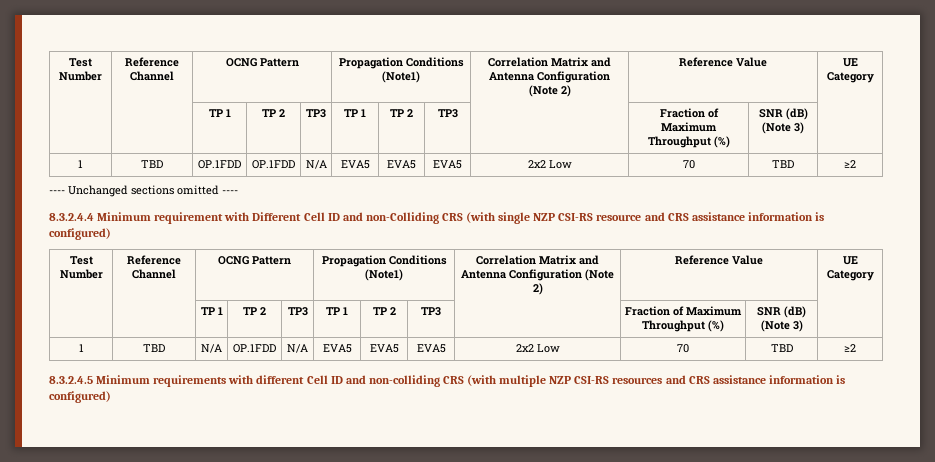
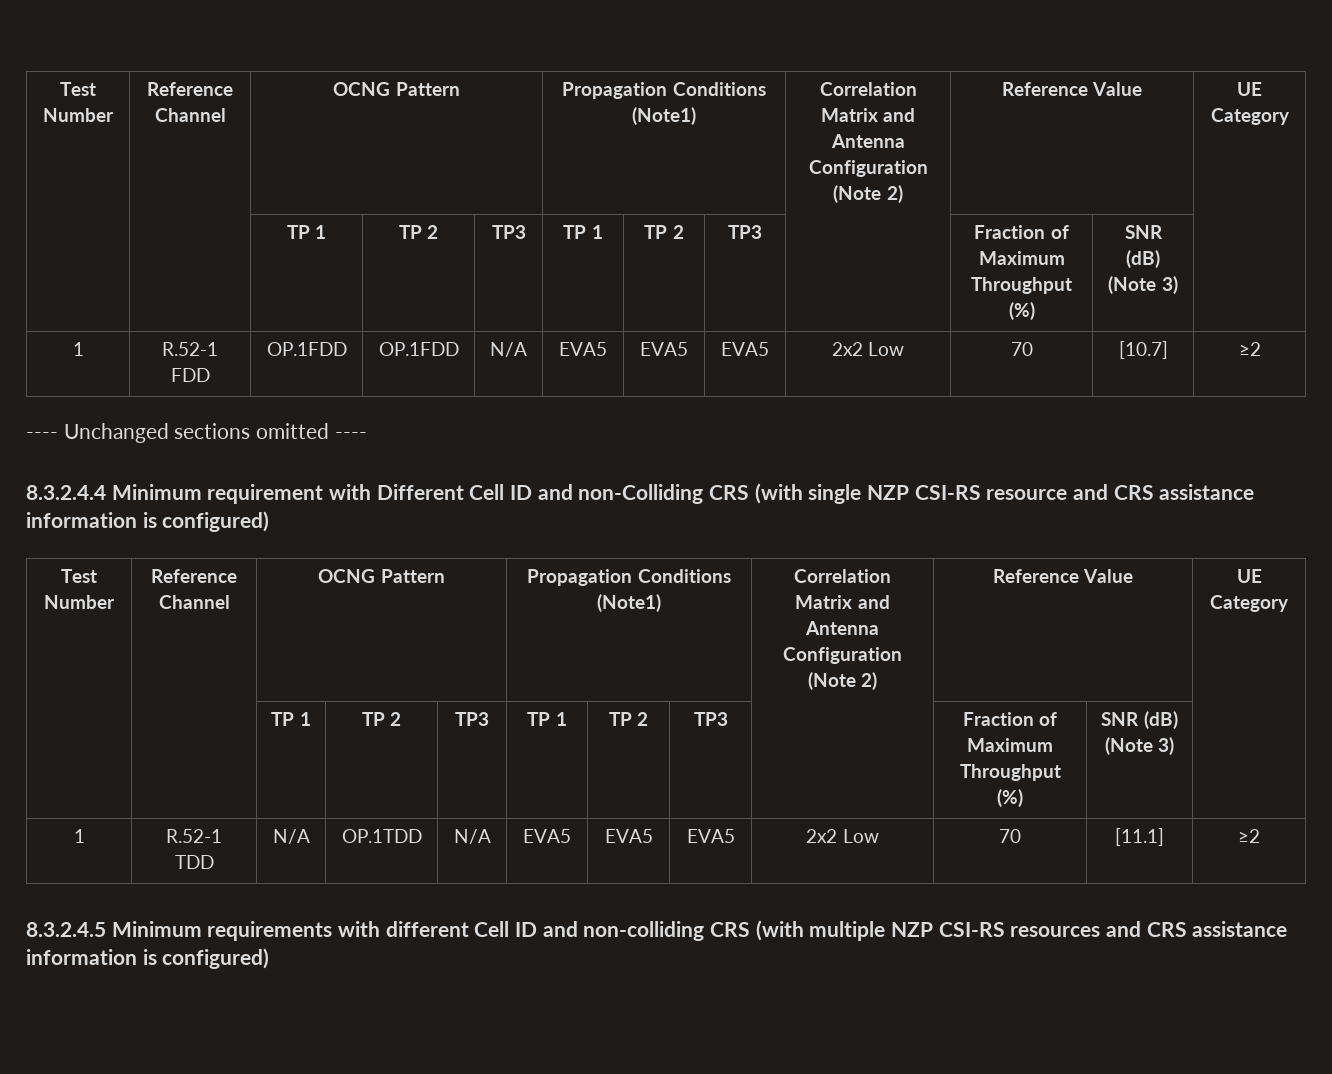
[141,160,163,168] TBD -> [162,342,218,356] [170,368,210,382] R.52-1 FDD
[772,160,794,168] TBD -> [1118,341,1168,359] [10.7]
[143,344,165,352] [201,344,222,353] [233,344,276,353] [287,344,308,353] [322,344,352,353] [369,344,399,353] [416,344,446,353] [515,344,560,353] [677,344,689,353] [770,344,793,352] TBD | N/A | OP.1FDD | N/A | EVA5 | EVA5 | EVA5 | 2x2 Low | 70 | TBD -> [166,829,222,843] [174,855,214,869] [272,829,310,844] [341,829,422,843] [453,829,491,844] [523,829,571,843] [604,829,653,843] [686,829,735,843] [806,829,879,843] [999,829,1021,843] [1115,828,1164,846] R.52-1 TDD | N/A | OP.1TDD | N/A | EVA5 | EVA5 | EVA5 | 2x2 Low | 70 | [11.1]

